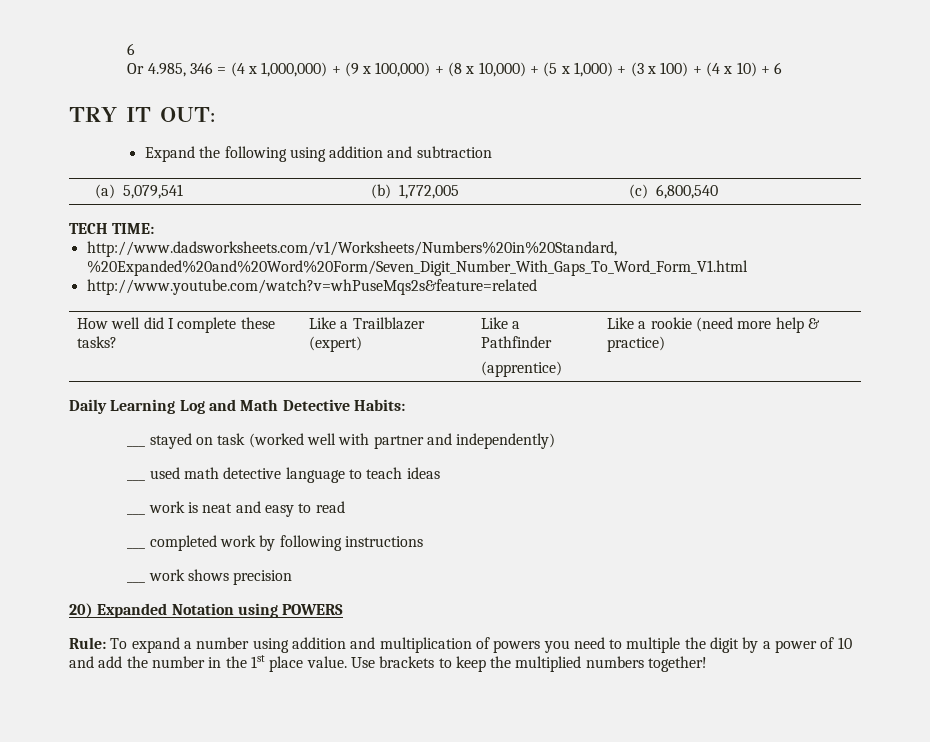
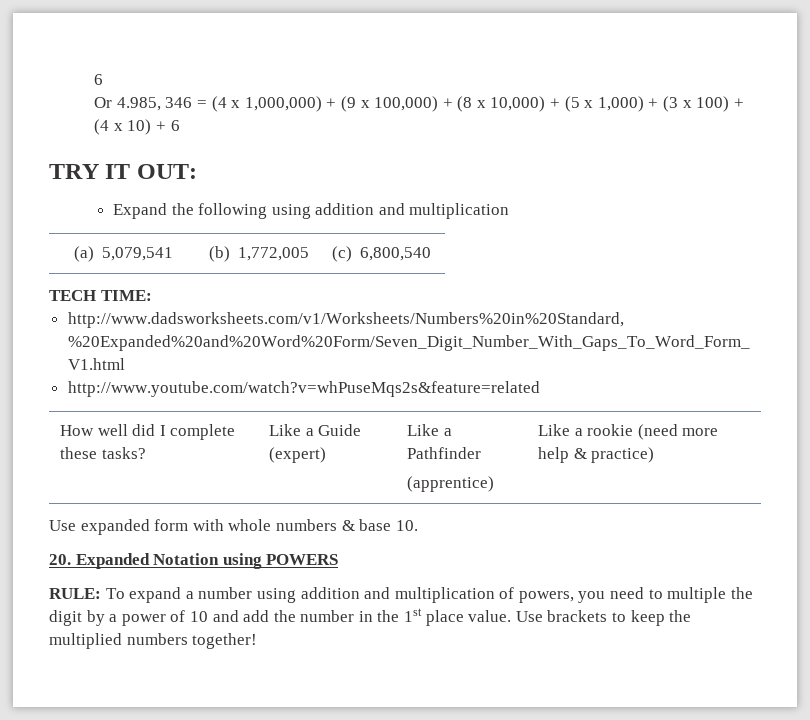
[416,146,492,158] subtraction -> [409,203,510,219] multiplication
[352,317,425,330] Trailblazer -> [318,424,362,436] Guide
[69,399,405,414] [127,433,556,449] [127,479,146,481] [149,467,440,483] [127,513,146,515] [148,501,345,517] [127,535,423,551] [127,581,146,583] [148,569,293,585] [69,603,93,618] Daily Learning Log and Math Detective Habits: // ___ stayed on task (worked well with partner and independently) // ___ used math detective language to teach ideas // ___ work is neat and easy to read // ___ completed work by following instructions // ___ work shows precision // 20) -> [49,519,418,535] [49,554,71,565] Use expanded form with whole numbers & base 10. // 20.
[69,637,106,649] Rule: -> [49,588,101,599] RULE:
[493,640,541,653] powers -> [518,591,574,603] powers,

